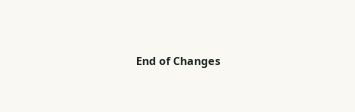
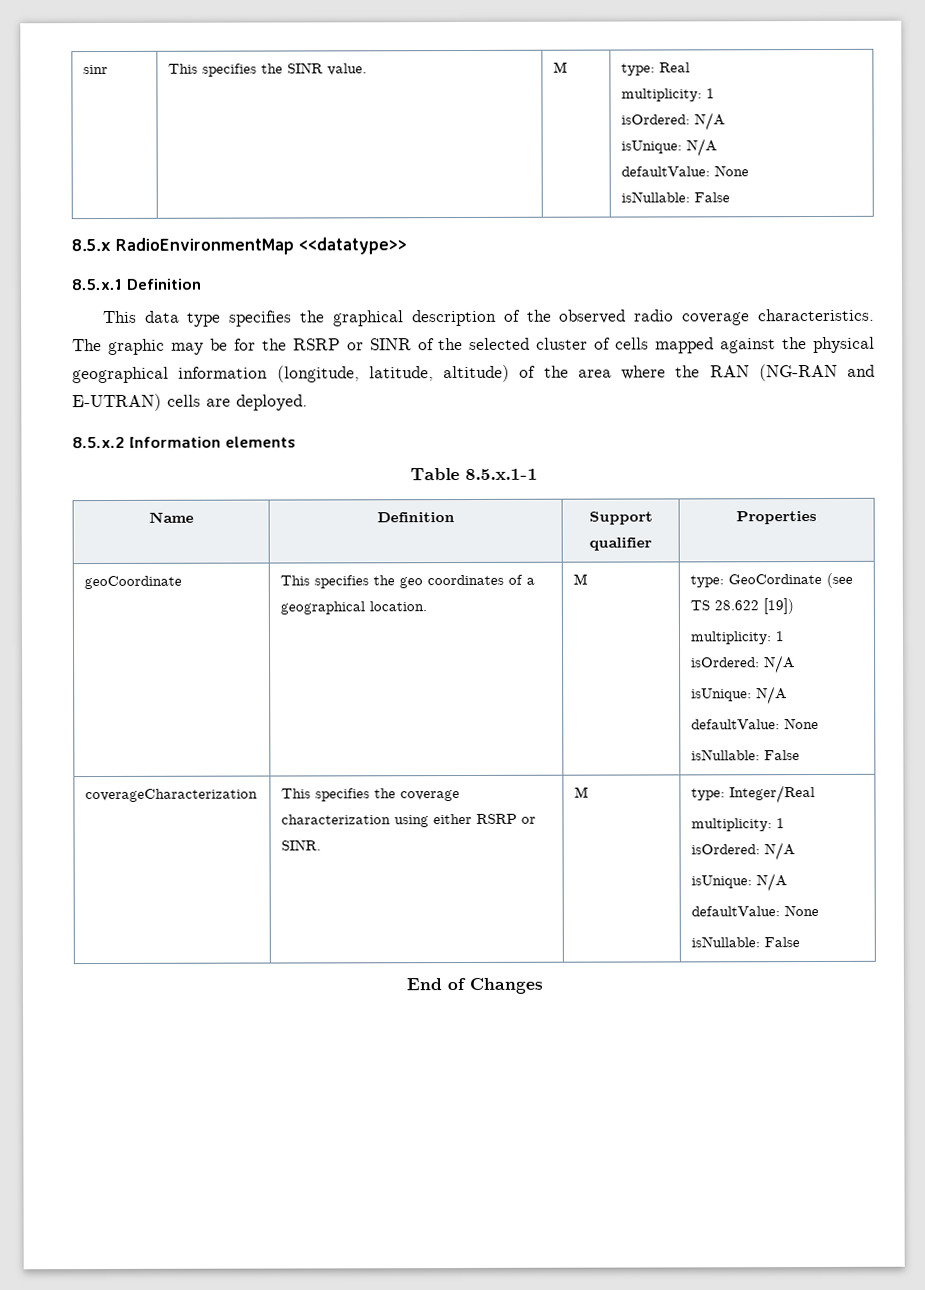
(135, 61) none -> [83,64,109,75] [168,62,368,77] [553,61,569,73] [621,62,691,76] [621,88,716,102] [621,112,726,131] [621,138,718,157] [621,165,750,177] [621,191,731,203] [71,237,407,255] [71,278,202,291] [102,308,875,327] [72,336,876,355] [72,363,875,384] [72,393,308,412] [72,436,296,449] [409,468,538,481] [148,511,194,523] [376,512,455,523] [588,511,653,525] [589,537,652,551] [736,511,817,525] [84,575,183,590] [280,574,536,589] [280,601,428,615] [573,573,589,585] [690,572,854,588] [690,598,795,615] [690,631,785,645] [691,655,796,674] [691,686,788,705] [691,718,820,730] [691,749,801,761] [85,788,259,803] [281,788,461,802] [281,813,537,828] [281,839,322,851] [574,786,590,798] [691,785,816,804] [691,818,786,832] [691,842,796,861] [691,873,788,892] [691,905,820,917] [691,936,801,948] sinr | This specifies the SINR value. | M | type: Real // multiplicity: 1 // isOrdered: N/A // isUnique: N/A // defaultValue: None // isNullable: False // 8.5.x RadioEnvironmentMap <<datatype>> // 8.5.x.1 Definition // This data type specifies the graphical description of the observed radio coverage characteristics. The graphic may be for the RSRP or SINR of the selected cluster of cells mapped against the physical geographical information (longitude, latitude, altitude) of the area where the RAN (NG-RAN and E-UTRAN) cells are deployed. // 8.5.x.2 Information elements // Table 8.5.x.1-1 // Name | Definition | Support qualifier | Properties // geoCoordinate | This specifies the geo coordinates of a geographical location. | M | type: GeoCordinate (see TS 28.622 [19]) // multiplicity: 1 // isOrdered: N/A // isUnique: N/A // defaultValue: None // isNullable: False // coverageCharacterization | This specifies the coverage characterization using either RSRP or SINR. | M | type: Integer/Real // multiplicity: 1 // isOrdered: N/A // isUnique: N/A // defaultValue: None // isNullable: False //

